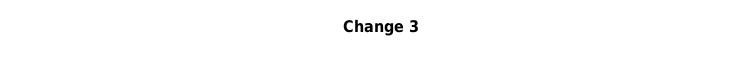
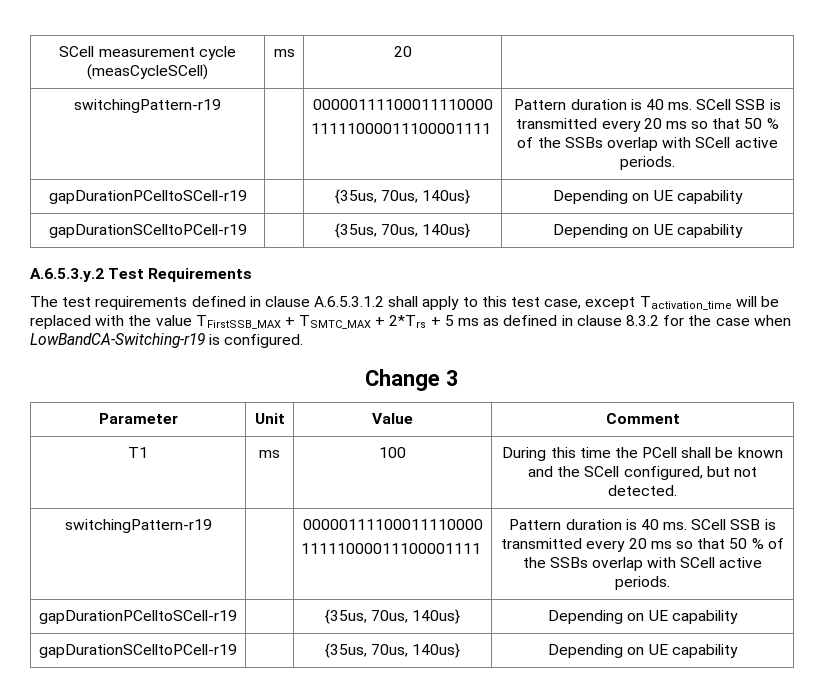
[343,19,419,36] Change 3 -> [59,46,236,60] [87,64,208,80] [273,49,295,57] [393,46,412,57] [74,99,221,113] [312,99,493,110] [311,123,492,134] [514,99,781,110] [516,118,779,132] [517,137,778,151] [620,156,675,170] [48,190,247,204] [334,189,471,204] [553,190,743,204] [48,224,247,238] [334,223,471,238] [553,224,743,238] [30,268,253,282] [30,296,779,310] [30,315,791,329] [30,333,304,348] [365,369,459,391] [98,413,178,424] [254,413,285,424] [372,413,413,424] [605,413,680,424] [128,447,148,458] [259,450,280,458] [379,447,406,458] [502,447,783,461] [528,466,757,480] [608,485,677,496] [64,519,212,533] [302,519,483,530] [301,543,482,554] [509,519,776,530] [501,538,784,552] [522,557,763,571] [615,576,670,590] [39,610,237,624] [324,609,461,624] [548,610,738,624] [39,644,237,658] [324,643,461,658] [548,644,738,658] SCell measurement cycle (measCycleSCell) | ms | 20 | // switchingPattern-r19 | | 00000111100011110000 // 11111000011100001111 | Pattern duration is 40 ms. SCell SSB is transmitted every 20 ms so that 50 % of the SSBs overlap with SCell active periods. // gapDurationPCelltoSCell-r19 | | {35us, 70us, 140us} | Depending on UE capability // gapDurationSCelltoPCell-r19 | | {35us, 70us, 140us} | Depending on UE capability // A.6.5.3.y.2 Test Requirements // The test requirements defined in clause A.6.5.3.1.2 shall apply to this test case, except Tactivation_time will be replaced with the value TFirstSSB_MAX + TSMTC_MAX + 2*Trs + 5 ms as defined in clause 8.3.2 for the case when LowBandCA-Switching-r19 is configured. // Change 3 // Parameter | Unit | Value | Comment // T1 | ms | 100 | During this time the PCell shall be known and the SCell configured, but not detected. // switchingPattern-r19 | | 00000111100011110000 // 11111000011100001111 | Pattern duration is 40 ms. SCell SSB is transmitted every 20 ms so that 50 % of the SSBs overlap with SCell active periods. // gapDurationPCelltoSCell-r19 | | {35us, 70us, 140us} | Depending on UE capability // gapDurationSCelltoPCell-r19 | | {35us, 70us, 140us} | Depending on UE capability

